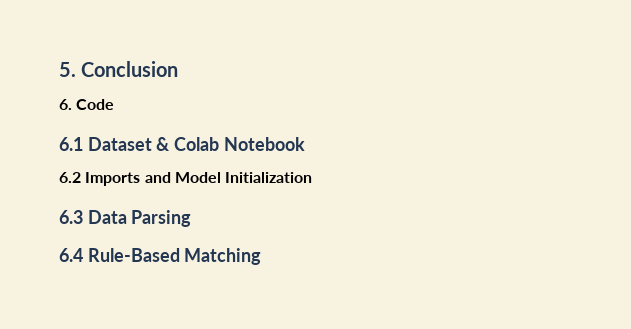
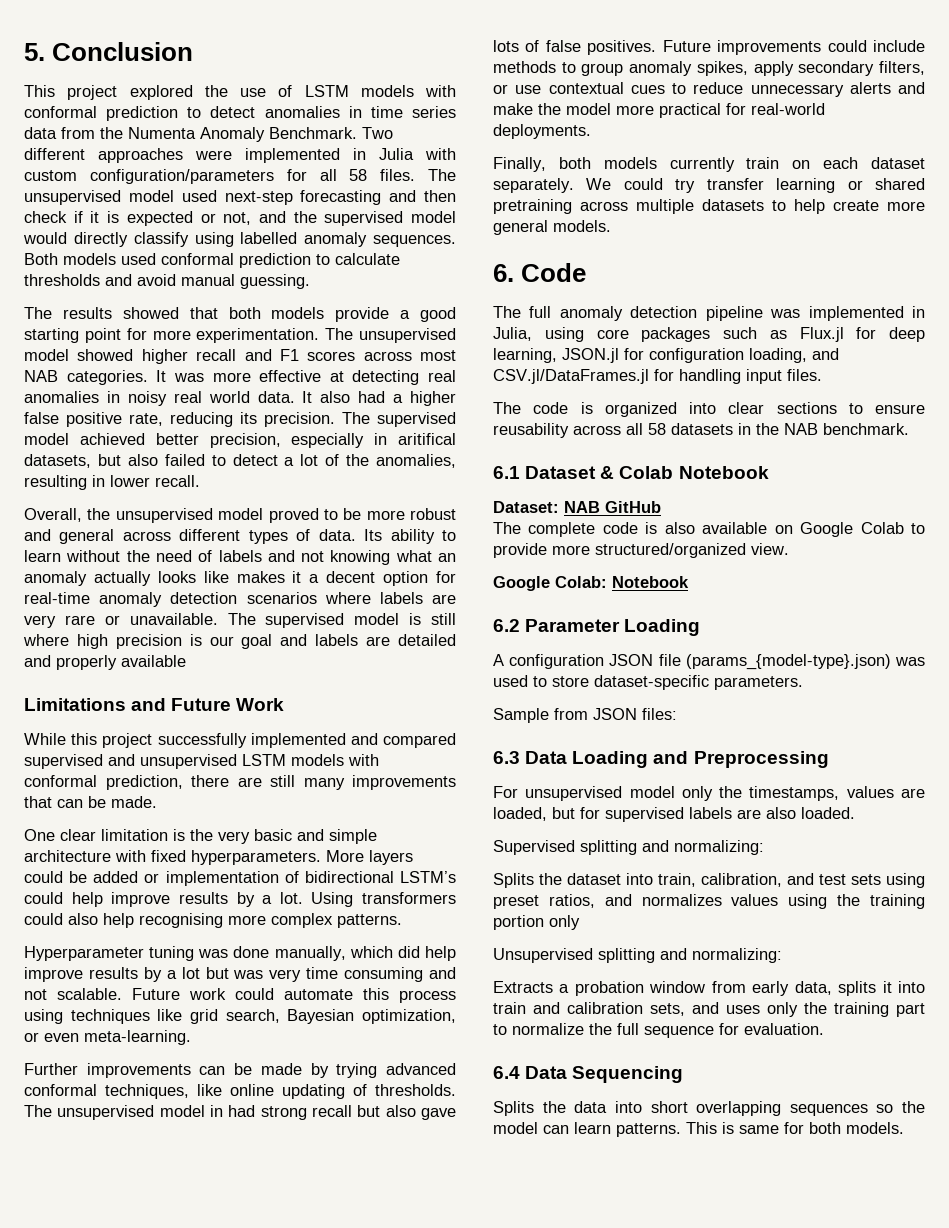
[59,99,115,110] 6. Code -> [24,85,456,100] [24,106,457,121] [24,127,393,142] [24,148,456,163] [24,169,456,184] [24,190,456,205] [24,211,456,226] [23,232,456,247] [24,253,400,268] [24,274,310,289] [24,307,456,322] [24,328,456,343] [24,349,456,364] [24,370,456,385] [24,391,456,406] [24,412,456,427] [24,433,456,448] [24,454,456,468] [24,475,200,490] [24,508,456,523] [24,529,457,544] [24,550,457,565] [24,571,457,586] [24,592,457,607] [24,613,456,628] [23,634,457,649] [24,655,186,670] [24,698,285,711] [24,733,456,748] [24,754,379,769] [24,775,456,790] [24,796,157,808] [24,829,377,844] [24,850,413,865] [24,871,457,886] [24,892,456,907] [24,913,402,928] [24,946,457,961] [24,967,456,982] [24,988,456,1003] [24,1009,456,1024] [24,1030,191,1045] [24,1063,457,1078] [24,1084,456,1099] [24,1105,456,1120] [493,40,925,55] [493,61,925,76] [493,82,925,97] [493,103,825,118] [493,124,591,139] [493,157,925,172] [493,178,925,193] [493,199,925,214] [493,220,611,235] [493,263,587,282] [493,306,925,321] [493,327,925,342] [493,348,839,363] [493,369,822,384] [493,402,925,417] [493,423,909,438] This project explored the use of LSTM models with conformal prediction to detect anomalies in time series data from the Numenta Anomaly Benchmark. Two different approaches were implemented in Julia with custom configuration/parameters for all 58 files. The unsupervised model used next-step forecasting and then check if it is expected or not, and the supervised model would directly classify using labelled anomaly sequences. Both models used conformal prediction to calculate thresholds and avoid manual guessing. // The results showed that both models provide a good starting point for more experimentation. The unsupervised model showed higher recall and F1 scores across most NAB categories. It was more effective at detecting real anomalies in noisy real world data. It also had a higher false positive rate, reducing its precision. The supervised model achieved better precision, especially in aritifical datasets, but also failed to detect a lot of the anomalies, resulting in lower recall. // Overall, the unsupervised model proved to be more robust and general across different types of data. Its ability to learn without the need of labels and not knowing what an anomaly actually looks like makes it a decent option for real-time anomaly detection scenarios where labels are very rare or unavailable. The supervised model is still where high precision is our goal and labels are detailed and properly available // Limitations and Future Work // While this project successfully implemented and compared supervised and unsupervised LSTM models with conformal prediction, there are still many improvements that can be made. // One clear limitation is the very basic and simple architecture with fixed hyperparameters. More layers could be added or implementation of bidirectional LSTM’s could help improve results by a lot. Using transformers could also help recognising more complex patterns. // Hyperparameter tuning was done manually, which did help improve results by a lot but was very time consuming and not scalable. Future work could automate this process using techniques like grid search, Bayesian optimization, or even meta-learning. // Further improvements can be made by trying advanced conformal techniques, like online updating of thresholds. The unsupervised model in had strong recall but also gave lots of false positives. Future improvements could include methods to group anomaly spikes, apply secondary filters, or use contextual cues to reduce unnecessary alerts and make the model more practical for real-world deployments. // Finally, both models currently train on each dataset separately. We could try transfer learning or shared pretraining across multiple datasets to help create more general models. // 6. Code // The full anomaly detection pipeline was implemented in Julia, using core packages such as Flux.jl for deep learning, JSON.jl for configuration loading, and CSV.jl/DataFrames.jl for handling input files. // The code is organized into clear sections to ensure reusability across all 58 datasets in the NAB benchmark.
[59,172,313,186] [59,210,192,227] [59,248,262,265] 6.2 Imports and Model Initialization // 6.3 Data Parsing // 6.4 Rule-Based Matching -> [493,501,661,513] [493,522,926,537] [493,543,789,558] [493,576,689,591] [493,619,701,636] [493,654,925,670] [493,675,803,690] [493,708,677,723] [493,751,829,768] [493,786,925,801] [493,807,855,822] [493,840,764,855] [493,873,925,888] [493,894,925,909] [493,915,580,930] [493,948,782,963] [493,981,925,996] [493,1002,925,1017] [493,1023,824,1038] [493,1066,684,1083] [493,1101,925,1116] [493,1122,904,1137] Dataset: NAB GitHub // The complete code is also available on Google Colab to provide more structured/organized view. // Google Colab: Notebook // 6.2 Parameter Loading // A configuration JSON file (params_{model-type}.json) was used to store dataset-specific parameters. // Sample from JSON files: // 6.3 Data Loading and Preprocessing // For unsupervised model only the timestamps, values are loaded, but for supervised labels are also loaded. // Supervised splitting and normalizing: // Splits the dataset into train, calibration, and test sets using preset ratios, and normalizes values using the training portion only // Unsupervised splitting and normalizing: // Extracts a probation window from early data, splits it into train and calibration sets, and uses only the training part to normalize the full sequence for evaluation. // 6.4 Data Sequencing // Splits the data into short overlapping sequences so the model can learn patterns. This is same for both models.

